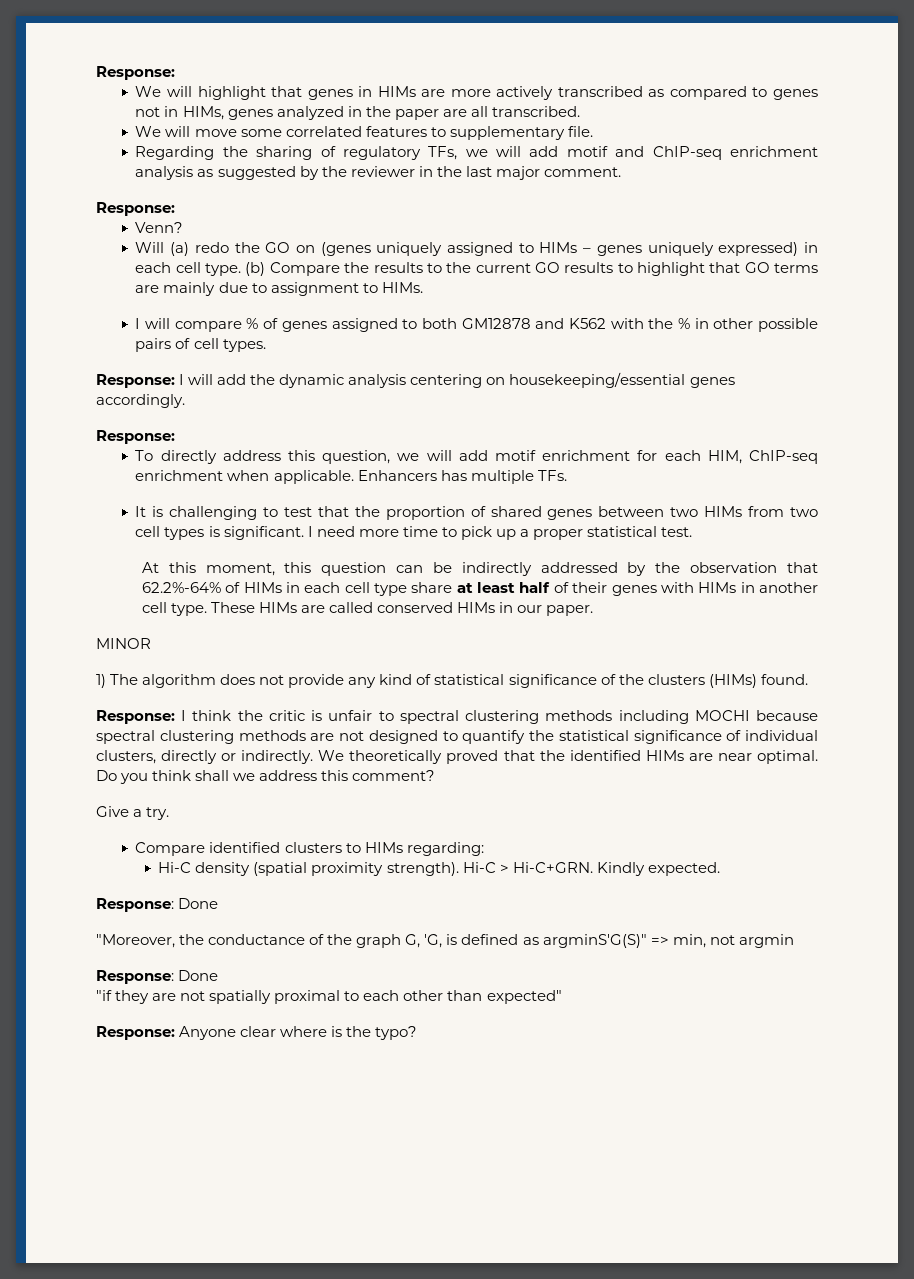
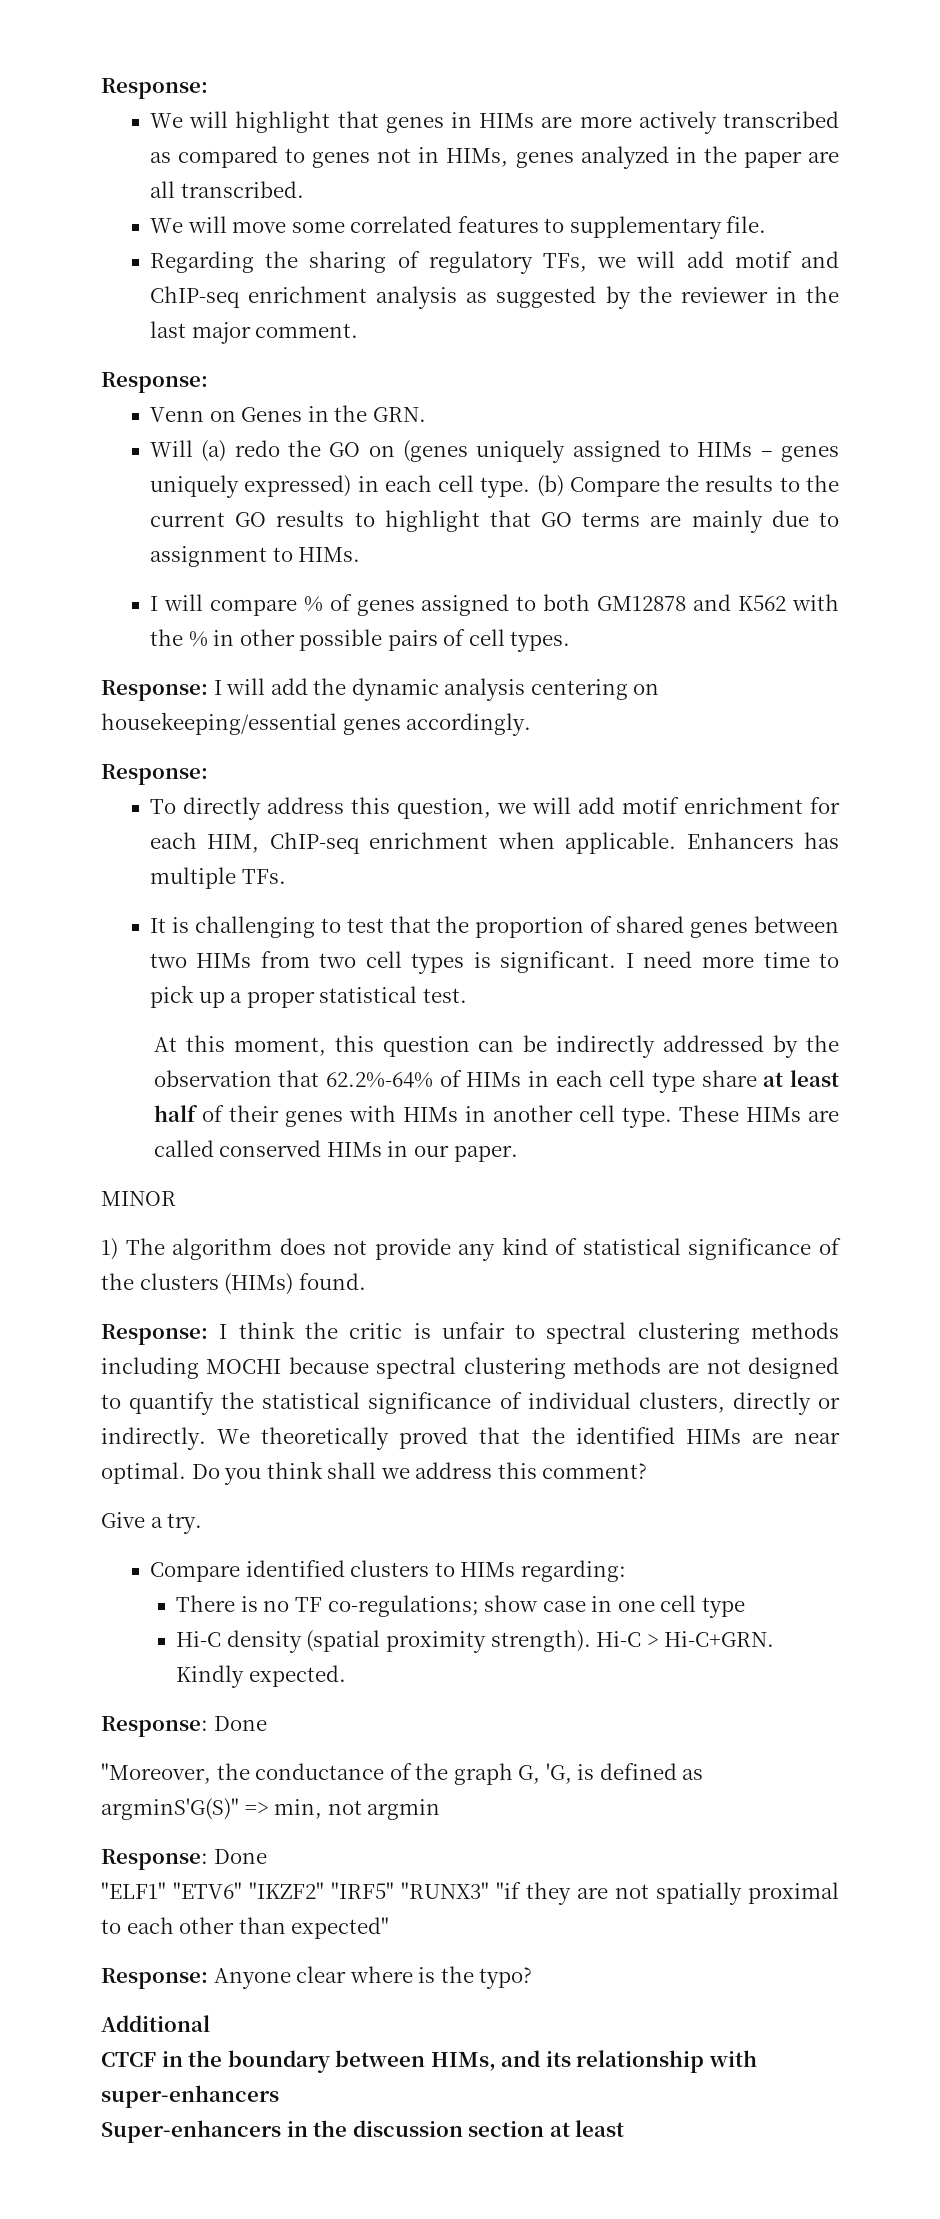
[135,222,184,233] Venn? -> [149,405,426,422] Venn on Genes in the GRN.
(484, 849) none -> [176,1595,745,1618] // There is no TF co-regulations; show case in one cell type
(219, 975) none -> [101,1882,489,1899] "ELF1" "ETV6" "IKZF2" "IRF5" "RUNX3"
(418, 1033) none -> [101,2015,210,2032] [101,2050,757,2073] [101,2085,279,2108] [101,2120,625,2143] // Additional // CTCF in the boundary between HIMs, and its relationship with super-enhancers // Super-enhancers in the discussion section at least

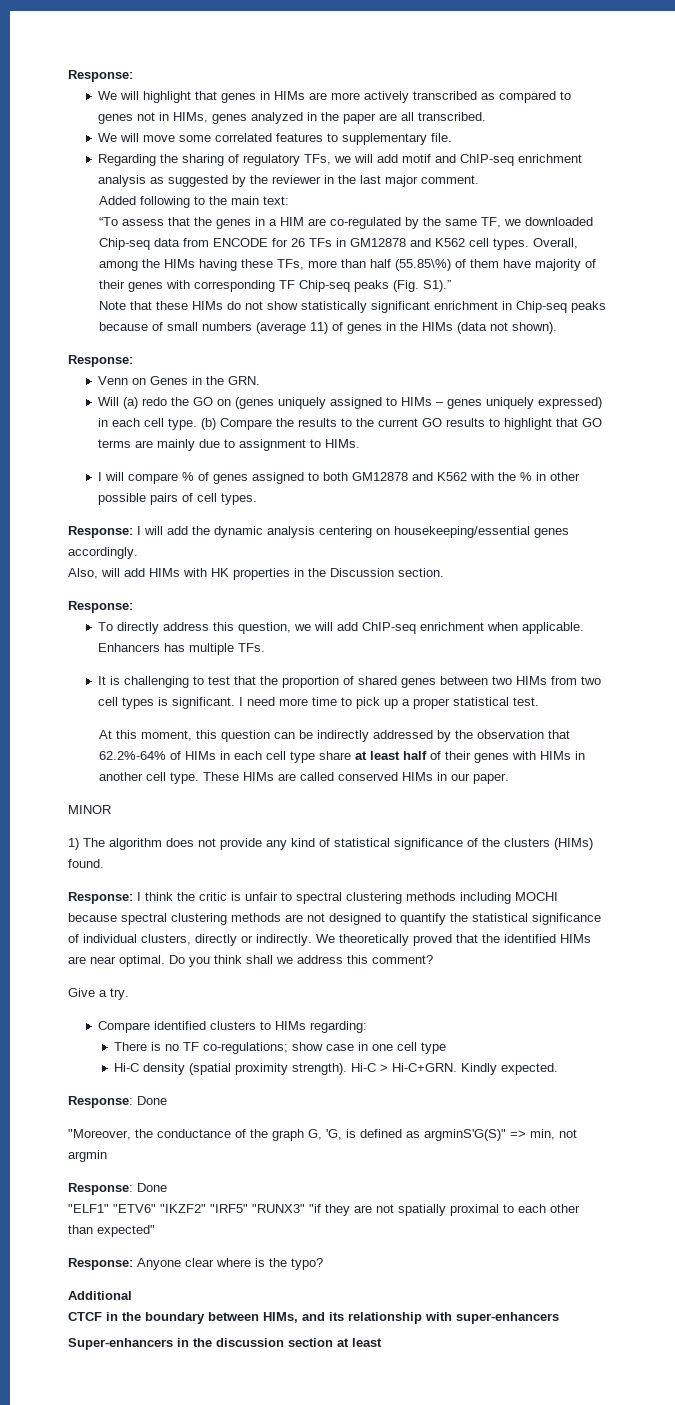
(359, 330) none -> [99,196,290,208] [99,217,594,229] [99,238,579,250] [99,259,597,271] [99,280,452,292] [99,301,607,313] [99,322,558,334] // Added following to the main text: // “To assess that the genes in a HIM are co-regulated by the same TF, we downloaded Chip-seq data from ENCODE for 26 TFs in GM12878 and K562 cell types. Overall, among the HIMs having these TFs, more than half (55.85\%) of them have majority of their genes with corresponding TF Chip-seq peaks (Fig. S1).” // Note that these HIMs do not show statistically significant enrichment in Chip-seq peaks because of small numbers (average 11) of genes in the HIMs (data not shown).
(532, 724) none -> [68,568,444,580] // Also, will add HIMs with HK properties in the Discussion section.
[621,797,841,814] [149,832,260,853] motif enrichment for each HIM, -> (358, 626) none

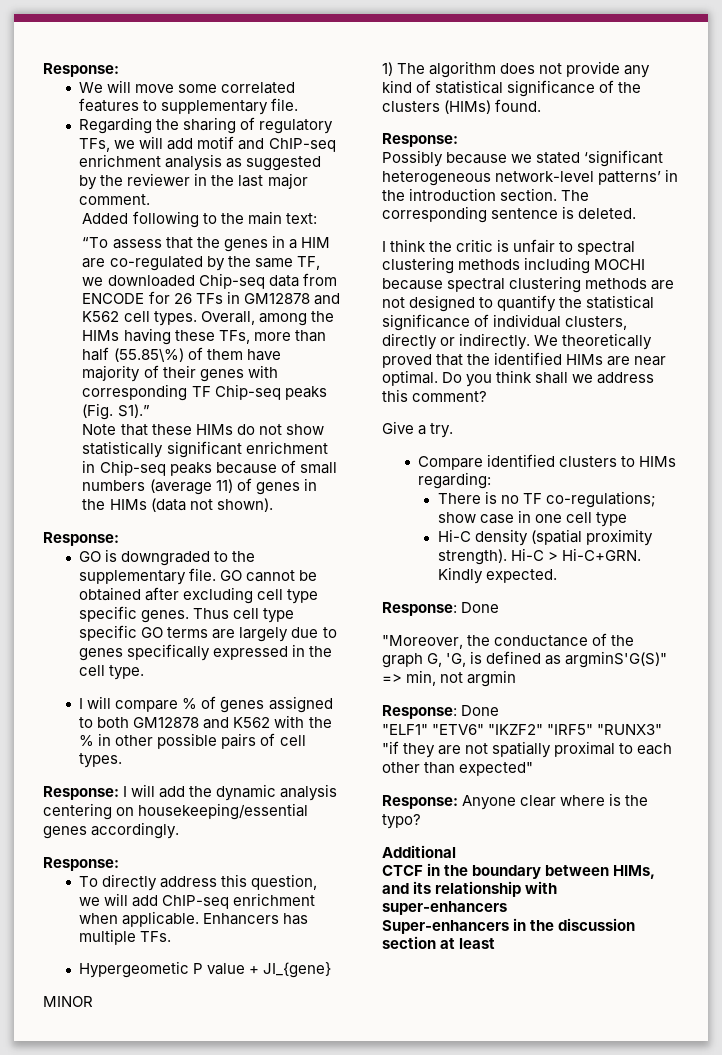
[68,70,133,82] [97,91,571,103] [97,112,486,124] Response: // We will highlight that genes in HIMs are more actively transcribed as compared to genes not in HIMs, genes analyzed in the paper are all transcribed. -> [43,63,119,77] Response:
[97,376,260,385] [97,397,602,409] [97,418,578,430] Venn on Genes in the GRN. // Will (a) redo the GO on (genes uniquely assigned to HIMs – genes uniquely expressed) in each cell type. (b) Compare the results to the current GO results to highlight that -> [79,549,256,566] [79,568,318,585] [79,587,319,604] [79,606,295,623] [79,625,138,641] GO is downgraded to the supplementary file. GO cannot be obtained after excluding cell type specific genes. Thus cell type specific
[156,439,195,451] mainly -> [239,627,289,642] largely
[238,439,360,451] assignment to HIMs. -> [79,644,333,661] [79,665,145,680] genes specifically expressed in the cell type.
[68,568,444,580] // Also, will add HIMs with HK properties in the Discussion section. -> (180, 830) none
[97,676,601,688] [97,697,539,709] [99,730,571,742] [99,751,586,763] [99,772,510,784] It is challenging to test that the proportion of shared genes between two HIMs from two cell types is significant. I need more time to pick up a proper statistical test. // At this moment, this question can be indirectly addressed by the observation that 62.2%-64% of HIMs in each cell type share at least half of their genes with HIMs in another cell type. These HIMs are called conserved HIMs in our paper. -> [79,961,332,978] Hypergeometic P value + JI_{gene}
(133, 898) none -> [382,150,664,167] [382,169,679,186] [382,188,590,201] [382,206,637,223] // Possibly because we stated ‘significant heterogeneous network-level patterns’ in the introduction section. The corresponding sentence is deleted. //

